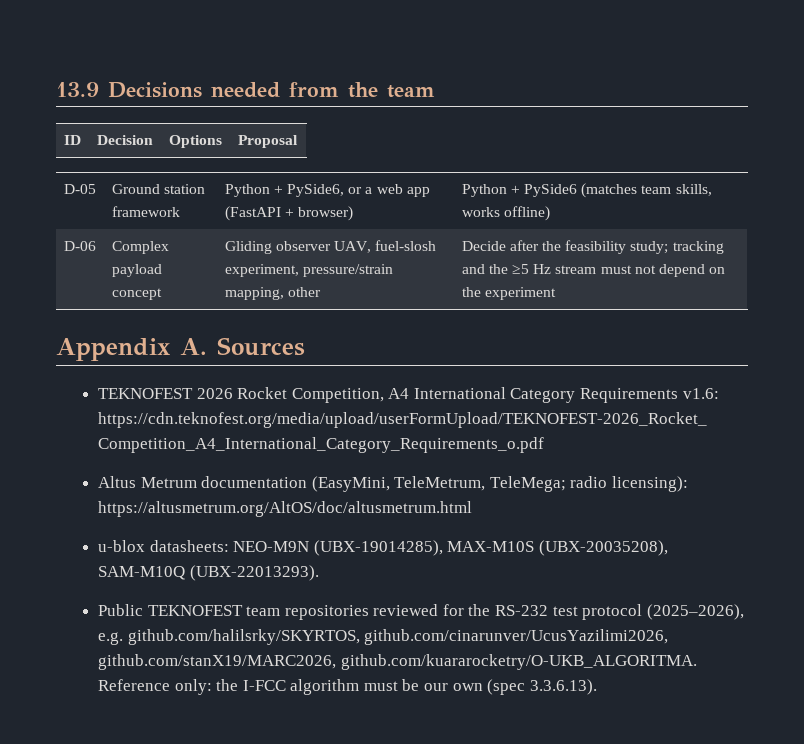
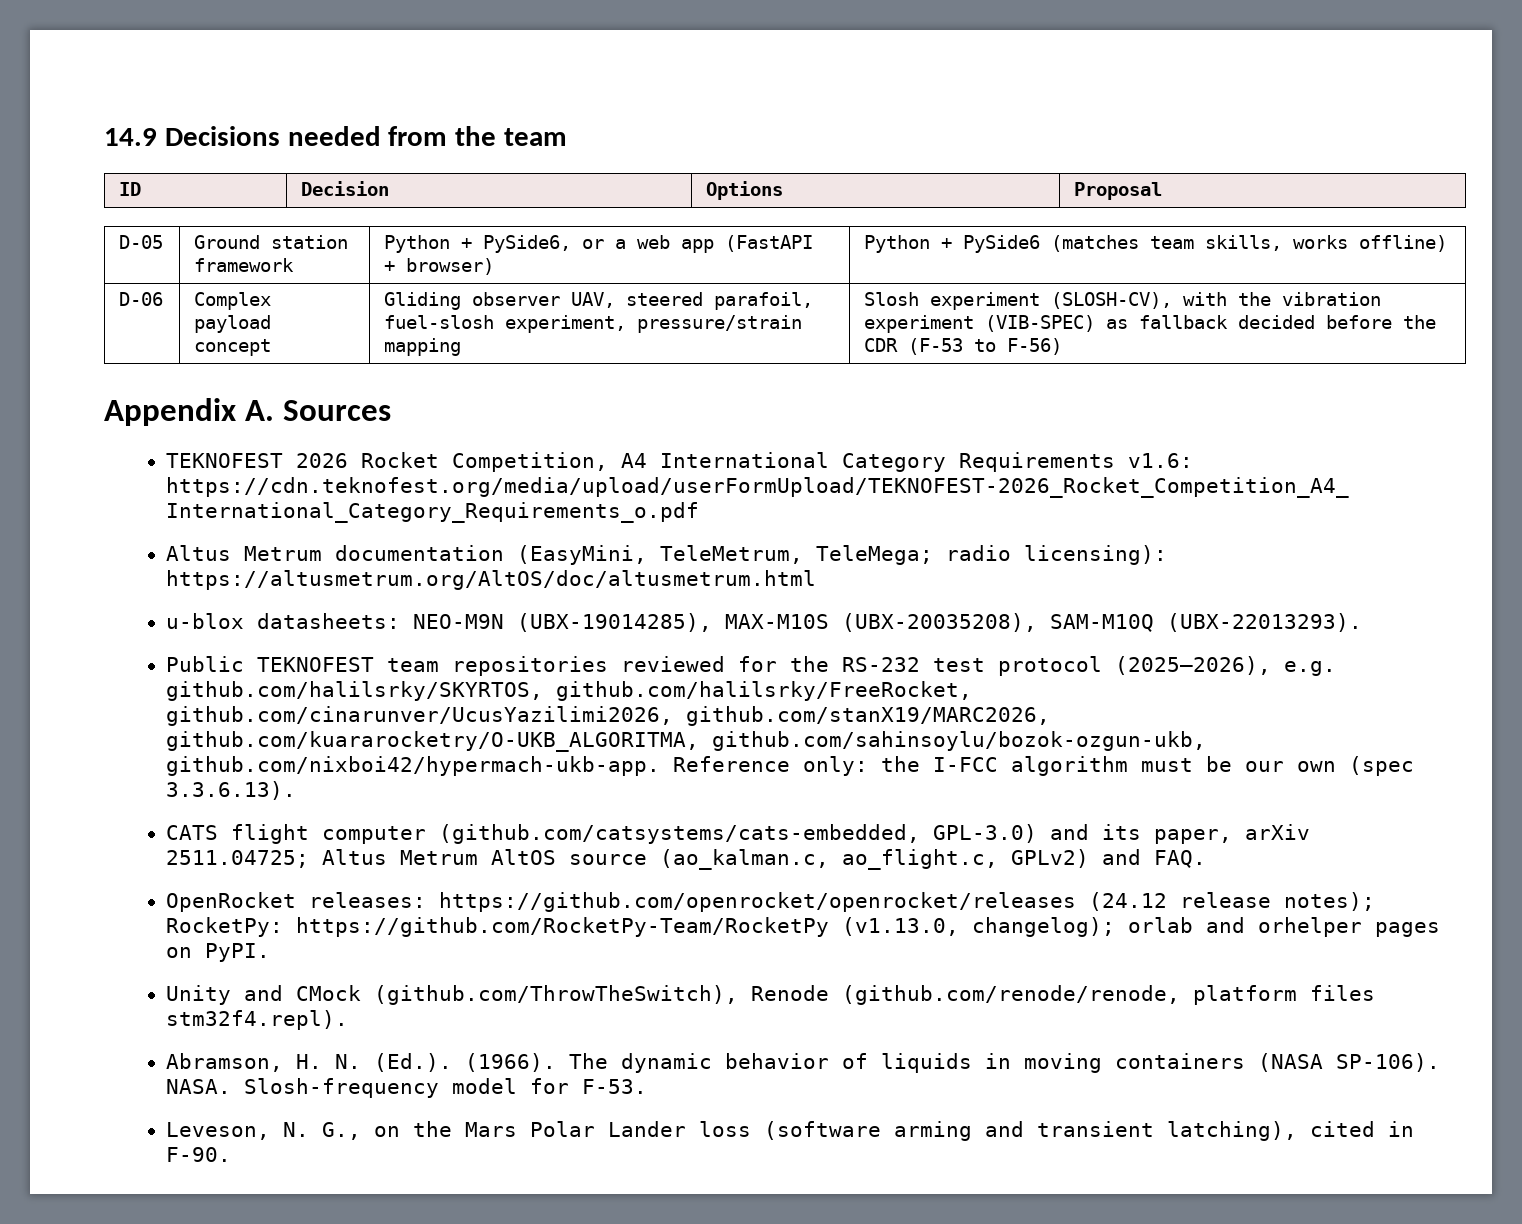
[56,82,99,97] 13.9 -> [104,128,157,146] 14.9
(371, 247) none -> [626,292,814,310] steered parafoil,
[224,287,321,300] [461,240,724,254] [461,264,726,277] [461,287,556,300] mapping, other | Decide after the feasibility study; tracking and the ≥5 Hz stream must not depend on the experiment -> [384,338,462,356] [864,292,1382,310] [864,315,1437,333] [864,338,1063,355] mapping | Slosh experiment (SLOSH-CV), with the vibration experiment (VIB-SPEC) as fallback decided before the CDR (F-53 to F-56)
(360, 637) none -> [556,681,973,701] github.com/halilsrky/FreeRocket,
[340,654,697,670] github.com/kuararocketry/O-UKB_ALGORITMA. -> [166,731,1207,752] [166,756,661,776] github.com/kuararocketry/O-UKB_ALGORITMA, github.com/sahinsoylu/bozok-ozgun-ukb, github.com/nixboi42/hypermach-ukb-app.
(597, 687) none -> [166,824,1311,844] [166,849,1207,870] [166,892,1376,912] [166,917,1441,937] [166,943,271,962] [166,985,1376,1005] [166,1010,349,1030] [166,1053,1441,1073] [166,1078,648,1098] [166,1121,1415,1141] [166,1147,232,1162] // CATS flight computer (github.com/catsystems/cats-embedded, GPL-3.0) and its paper, arXiv 2511.04725; Altus Metrum AltOS source (ao_kalman.c, ao_flight.c, GPLv2) and FAQ. // OpenRocket releases: https://github.com/openrocket/openrocket/releases (24.12 release notes); RocketPy: https://github.com/RocketPy-Team/RocketPy (v1.13.0, changelog); orlab and orhelper pages on PyPI. // Unity and CMock (github.com/ThrowTheSwitch), Renode (github.com/renode/renode, platform files stm32f4.repl). // Abramson, H. N. (Ed.). (1966). The dynamic behavior of liquids in moving containers (NASA SP-106). NASA. Slosh-frequency model for F-53. // Leveson, N. G., on the Mars Polar Lander loss (software arming and transient latching), cited in F-90.

